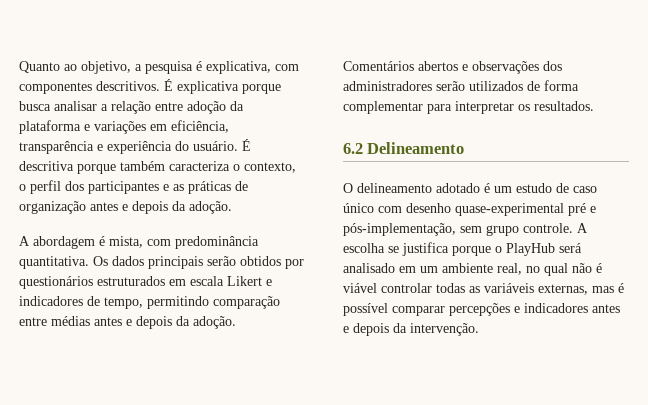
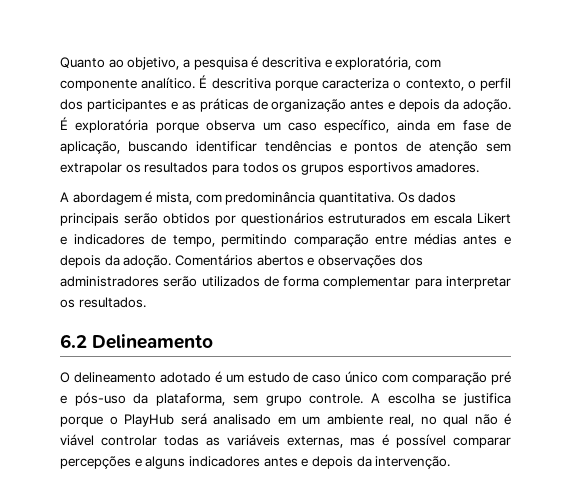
[206,61,299,74] [19,79,281,94] [19,101,244,114] [19,120,229,134] [19,141,238,154] explicativa, com componentes descritivos. É explicativa porque busca analisar a relação entre adoção da plataforma e variações em eficiência, transparência e experiência do usuário. -> [261,56,441,70] [60,77,196,91] descritiva e exploratória, com componente analítico.
[120,161,165,171] também -> (318, 85) none
(232, 207) none -> [60,117,511,133] [60,140,511,154] [60,162,480,175] É exploratória porque observa um caso específico, ainda em fase de aplicação, buscando identificar tendências e pontos de atenção sem extrapolar os resultados para todos os grupos esportivos amadores.
[406,203,596,216] [343,223,456,236] desenho quase-experimental pré e pós-implementação, -> [412,371,512,385] [60,392,226,406] comparação pré e pós-uso da plataforma,
(520, 309) none -> [145,456,186,469] alguns

